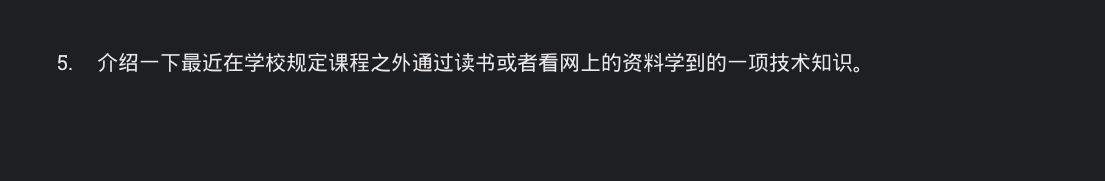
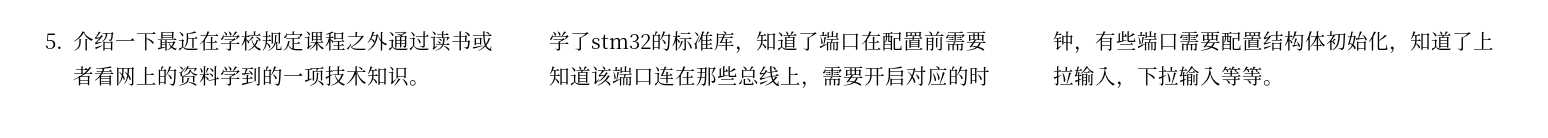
(874, 69) none -> [549,31,987,54] [549,66,990,89] [1053,31,1494,54] [1053,66,1284,89] // 学了stm32的标准库，知道了端口在配置前需要知道该端口连在那些总线上，需要开启对应的时钟，有些端口需要配置结构体初始化，知道了上拉输入，下拉输入等等。

